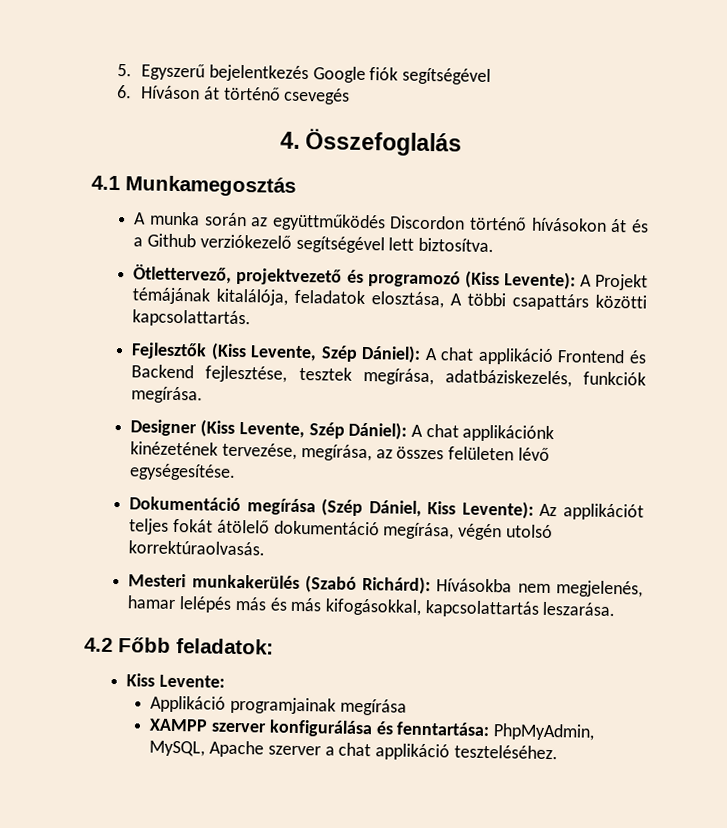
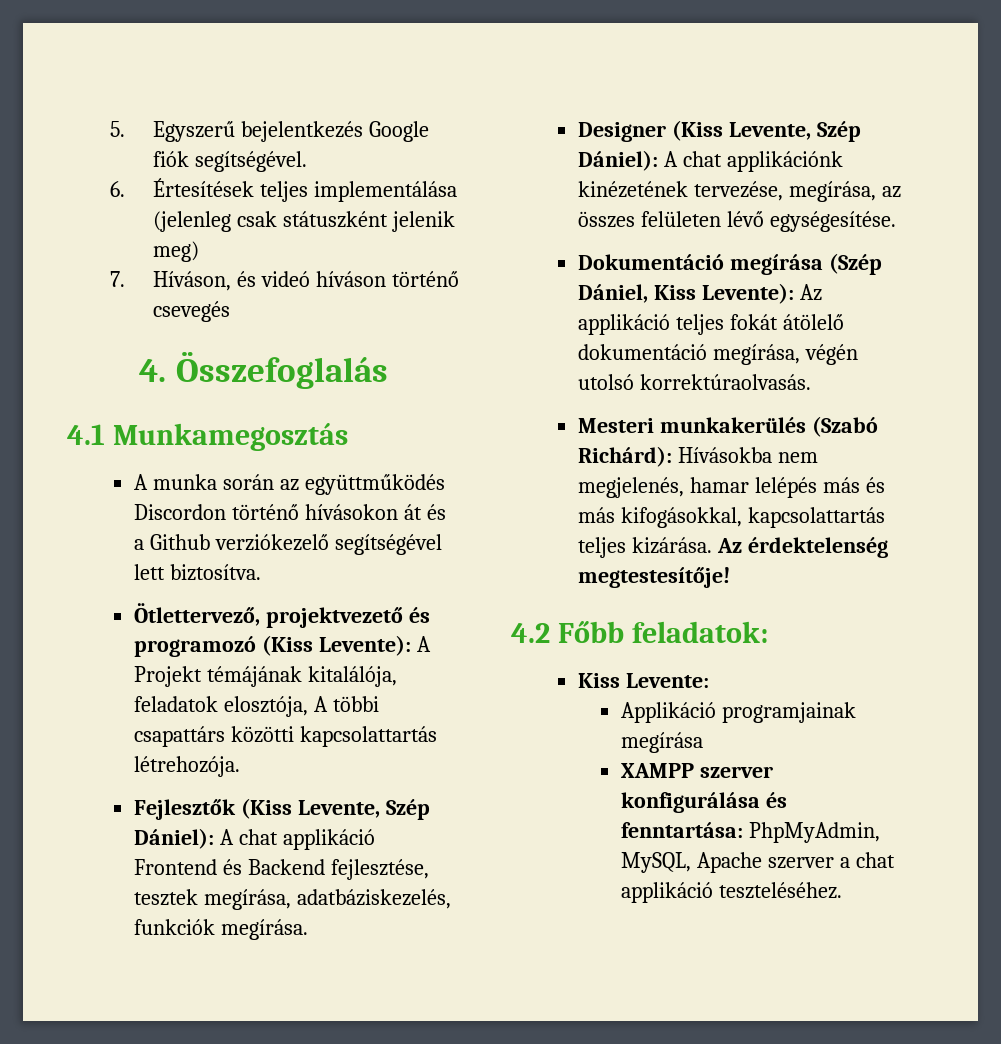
[402,67,492,86] segítségével -> [194,151,307,172] segítségével.
[141,85,220,100] Híváson át -> [152,178,457,202] [152,211,455,232] [152,241,199,262] [109,271,386,291] Értesítések teljes implementálása (jelenleg csak státuszként jelenik meg) // 7. Híváson, és videó híváson
[371,291,445,309] elosztása, -> [224,696,309,717] elosztója,
[132,309,252,328] kapcsolattartás. -> [300,726,438,747] [134,756,241,777] kapcsolattartás létrehozója.
[563,503,644,521] applikációt -> [578,314,671,335] applikáció
[542,601,616,617] leszarása. -> [578,537,888,558] [578,567,731,588] teljes kizárása. Az érdektelenség megtestesítője!

